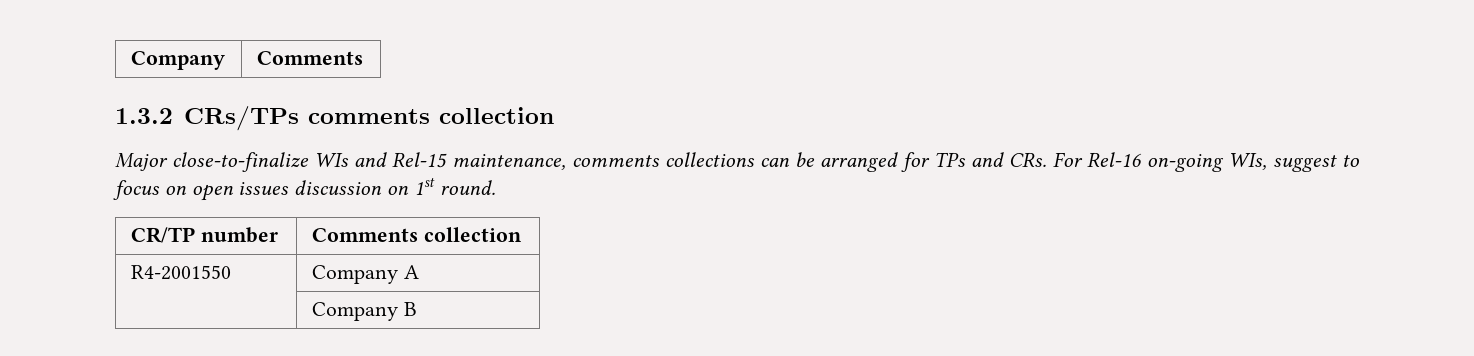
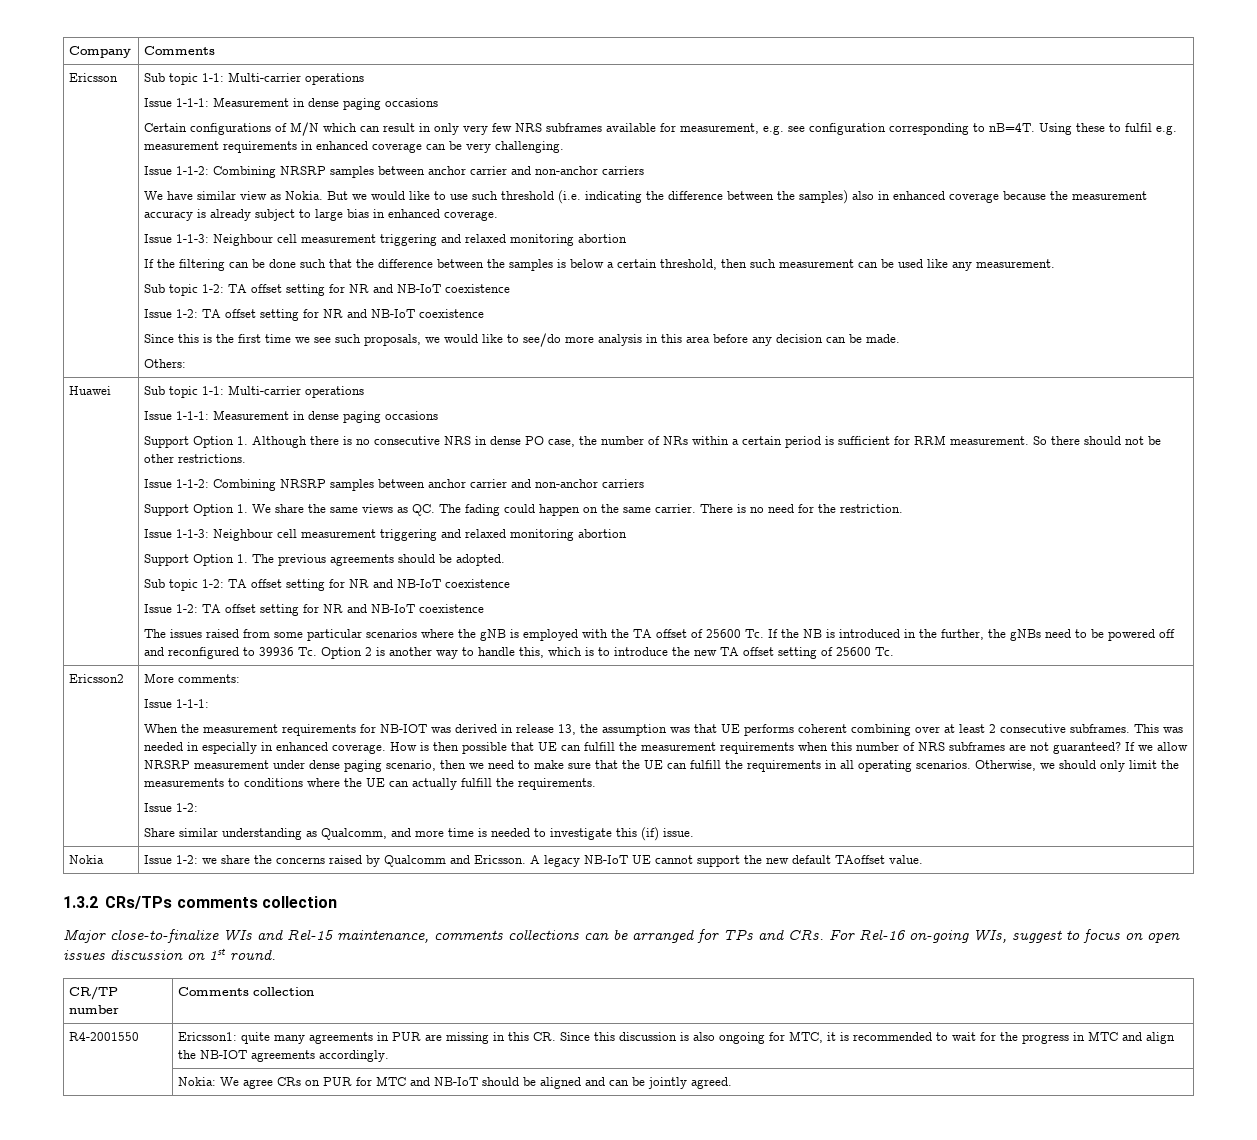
(363, 58) none -> [69,73,119,82] [144,72,365,85] [144,97,439,110] [144,122,1178,136] [144,141,565,153] [144,166,645,178] [144,190,1148,204] [144,209,499,221] [144,234,628,246] [144,259,1056,271] [144,284,511,296] [144,309,485,321] [144,333,901,347] [144,359,187,368] [69,386,112,395] [144,385,365,398] [144,410,439,423] [144,435,1162,448] [144,454,247,463] [144,479,645,491] [144,504,904,516] [144,529,628,541] [144,554,506,566] [144,579,511,591] [144,604,485,616] [144,629,1176,641] [144,647,895,659] [69,674,125,683] [144,673,241,683] [144,699,210,708] [144,724,1184,736] [144,742,1189,754] [144,760,1180,772] [144,778,597,790] [144,803,199,812] [144,827,695,841] [69,855,105,864] [144,855,924,867] // Ericsson | Sub topic 1-1: Multi-carrier operations // Issue 1-1-1: Measurement in dense paging occasions // Certain configurations of M/N which can result in only very few NRS subframes available for measurement, e.g. see configuration corresponding to nB=4T. Using these to fulfil e.g. measurement requirements in enhanced coverage can be very challenging. // Issue 1-1-2: Combining NRSRP samples between anchor carrier and non-anchor carriers // We have similar view as Nokia. But we would like to use such threshold (i.e. indicating the difference between the samples) also in enhanced coverage because the measurement accuracy is already subject to large bias in enhanced coverage. // Issue 1-1-3: Neighbour cell measurement triggering and relaxed monitoring abortion // If the filtering can be done such that the difference between the samples is below a certain threshold, then such measurement can be used like any measurement. // Sub topic 1-2: TA offset setting for NR and NB-IoT coexistence // Issue 1-2: TA offset setting for NR and NB-IoT coexistence // Since this is the first time we see such proposals, we would like to see/do more analysis in this area before any decision can be made. // Others: // Huawei | Sub topic 1-1: Multi-carrier operations // Issue 1-1-1: Measurement in dense paging occasions // Support Option 1. Although there is no consecutive NRS in dense PO case, the number of NRs within a certain period is sufficient for RRM measurement. So there should not be other restrictions. // Issue 1-1-2: Combining NRSRP samples between anchor carrier and non-anchor carriers // Support Option 1. We share the same views as QC. The fading could happen on the same carrier. There is no need for the restriction. // Issue 1-1-3: Neighbour cell measurement triggering and relaxed monitoring abortion // Support Option 1. The previous agreements should be adopted. // Sub topic 1-2: TA offset setting for NR and NB-IoT coexistence // Issue 1-2: TA offset setting for NR and NB-IoT coexistence // The issues raised from some particular scenarios where the gNB is employed with the TA offset of 25600 Tc. If the NB is introduced in the further, the gNBs need to be powered off and reconfigured to 39936 Tc. Option 2 is another way to handle this, which is to introduce the new TA offset setting of 25600 Tc. // Ericsson2 | More comments: // Issue 1-1-1: // When the measurement requirements for NB-IOT was derived in release 13, the assumption was that UE performs coherent combining over at least 2 consecutive subframes. This was needed in especially in enhanced coverage. How is then possible that UE can fulfill the measurement requirements when this number of NRS subframes are not guaranteed? If we allow NRSRP measurement under dense paging scenario, then we need to make sure that the UE can fulfill the requirements in all operating scenarios. Otherwise, we should only limit the measurements to conditions where the UE can actually fulfill the requirements. // Issue 1-2: // Share similar understanding as Qualcomm, and more time is needed to investigate this (if) issue. // Nokia | Issue 1-2: we share the concerns raised by Qualcomm and Ericsson. A legacy NB-IoT UE cannot support the new default TAoffset value.
[311,265,419,284] [311,302,417,321] Company A // | Company B -> [178,1031,1176,1044] [178,1050,390,1062] [178,1076,733,1089] Ericsson1: quite many agreements in PUR are missing in this CR. Since this discussion is also ongoing for MTC, it is recommended to wait for the progress in MTC and align the NB-IOT agreements accordingly. // | Nokia: We agree CRs on PUR for MTC and NB-IoT should be aligned and can be jointly agreed.

